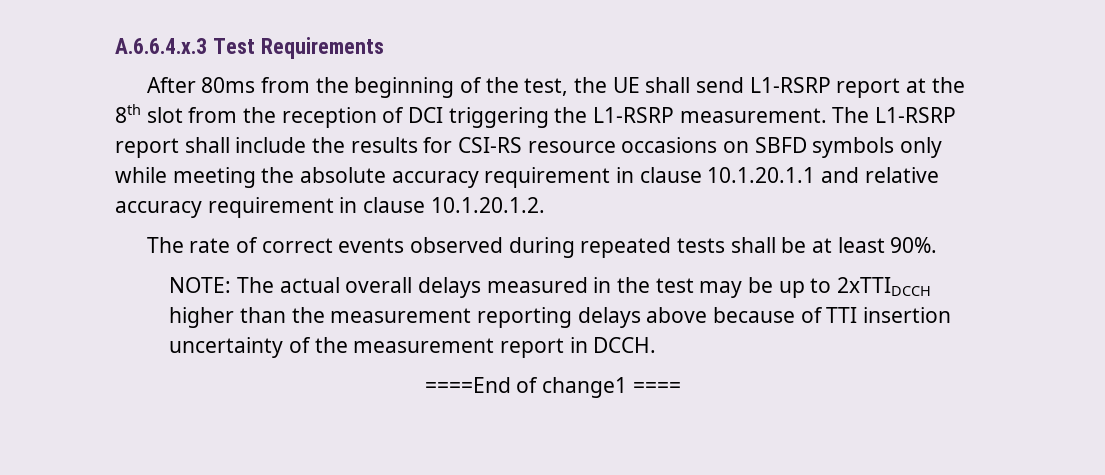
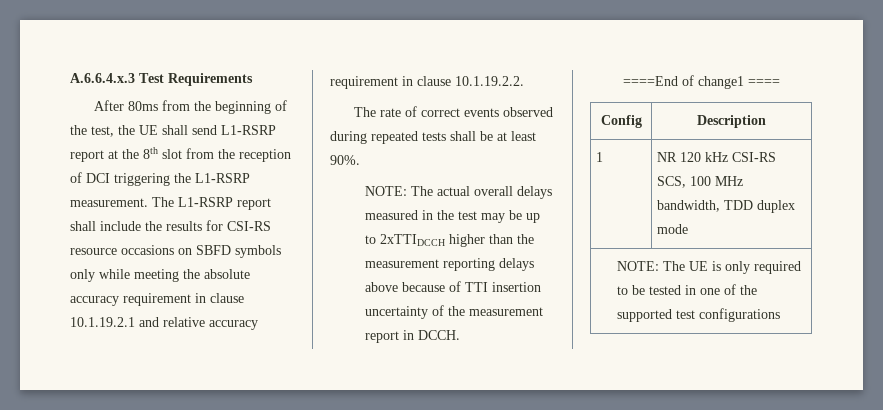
[707,167,816,183] 10.1.20.1.1 -> [70,317,135,327] 10.1.19.2.1
[430,197,545,213] 10.1.20.1.2. -> [455,76,524,86] 10.1.19.2.2.
(681, 387) none -> [600,115,642,128] [697,115,766,128] [596,152,604,162] [657,152,777,162] [657,176,744,188] [657,200,796,213] [657,224,689,234] [617,261,802,274] [617,284,758,295] [617,308,781,322] // Config | Description // 1 | NR 120 kHz CSI-RS SCS, 100 MHz bandwidth, TDD duplex mode // NOTE: The UE is only required to be tested in one of the supported test configurations

